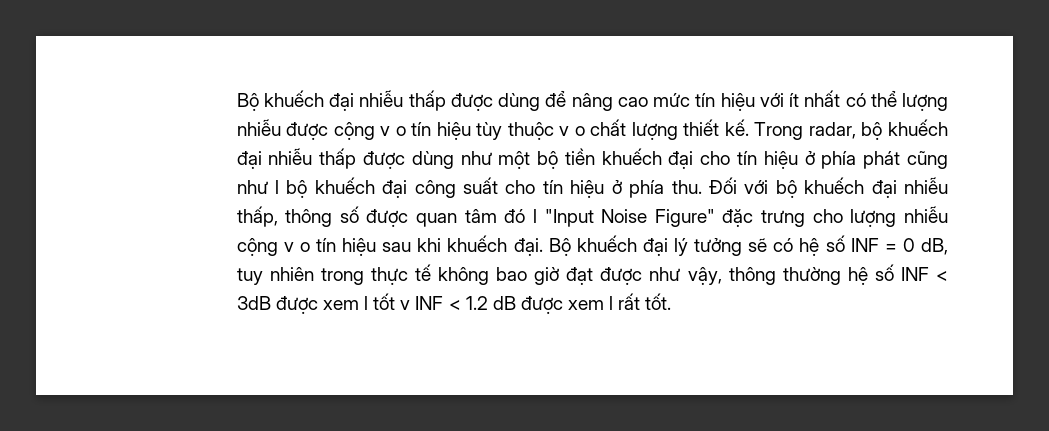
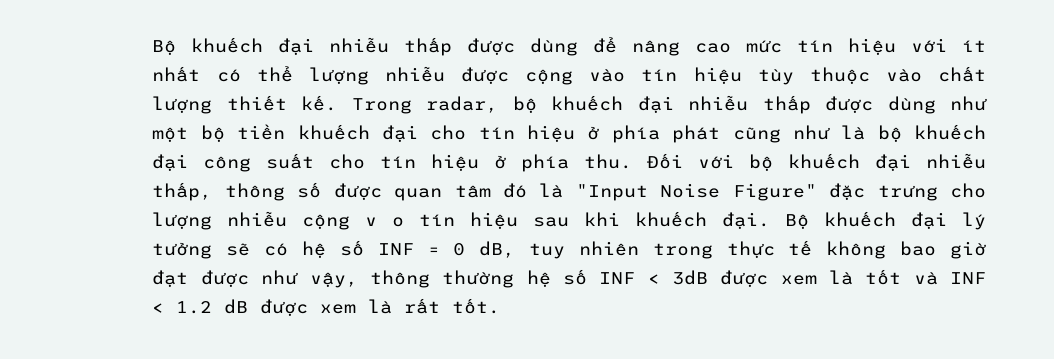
[380,126,406,136] v o -> [589,69,626,82] vào
[559,126,585,136] v o -> [885,69,922,82] vào
[274,180,279,194] l -> [841,125,866,140] là
[532,209,537,223] l -> [539,183,564,198] là
[363,293,411,310] l tốt v -> [828,269,938,285] là tốt và
[609,296,614,310] l -> [368,299,393,314] là

